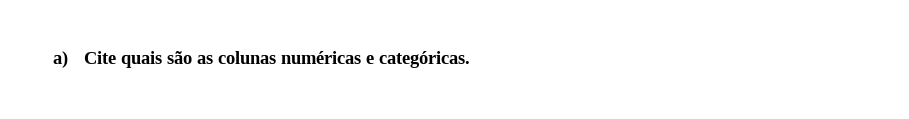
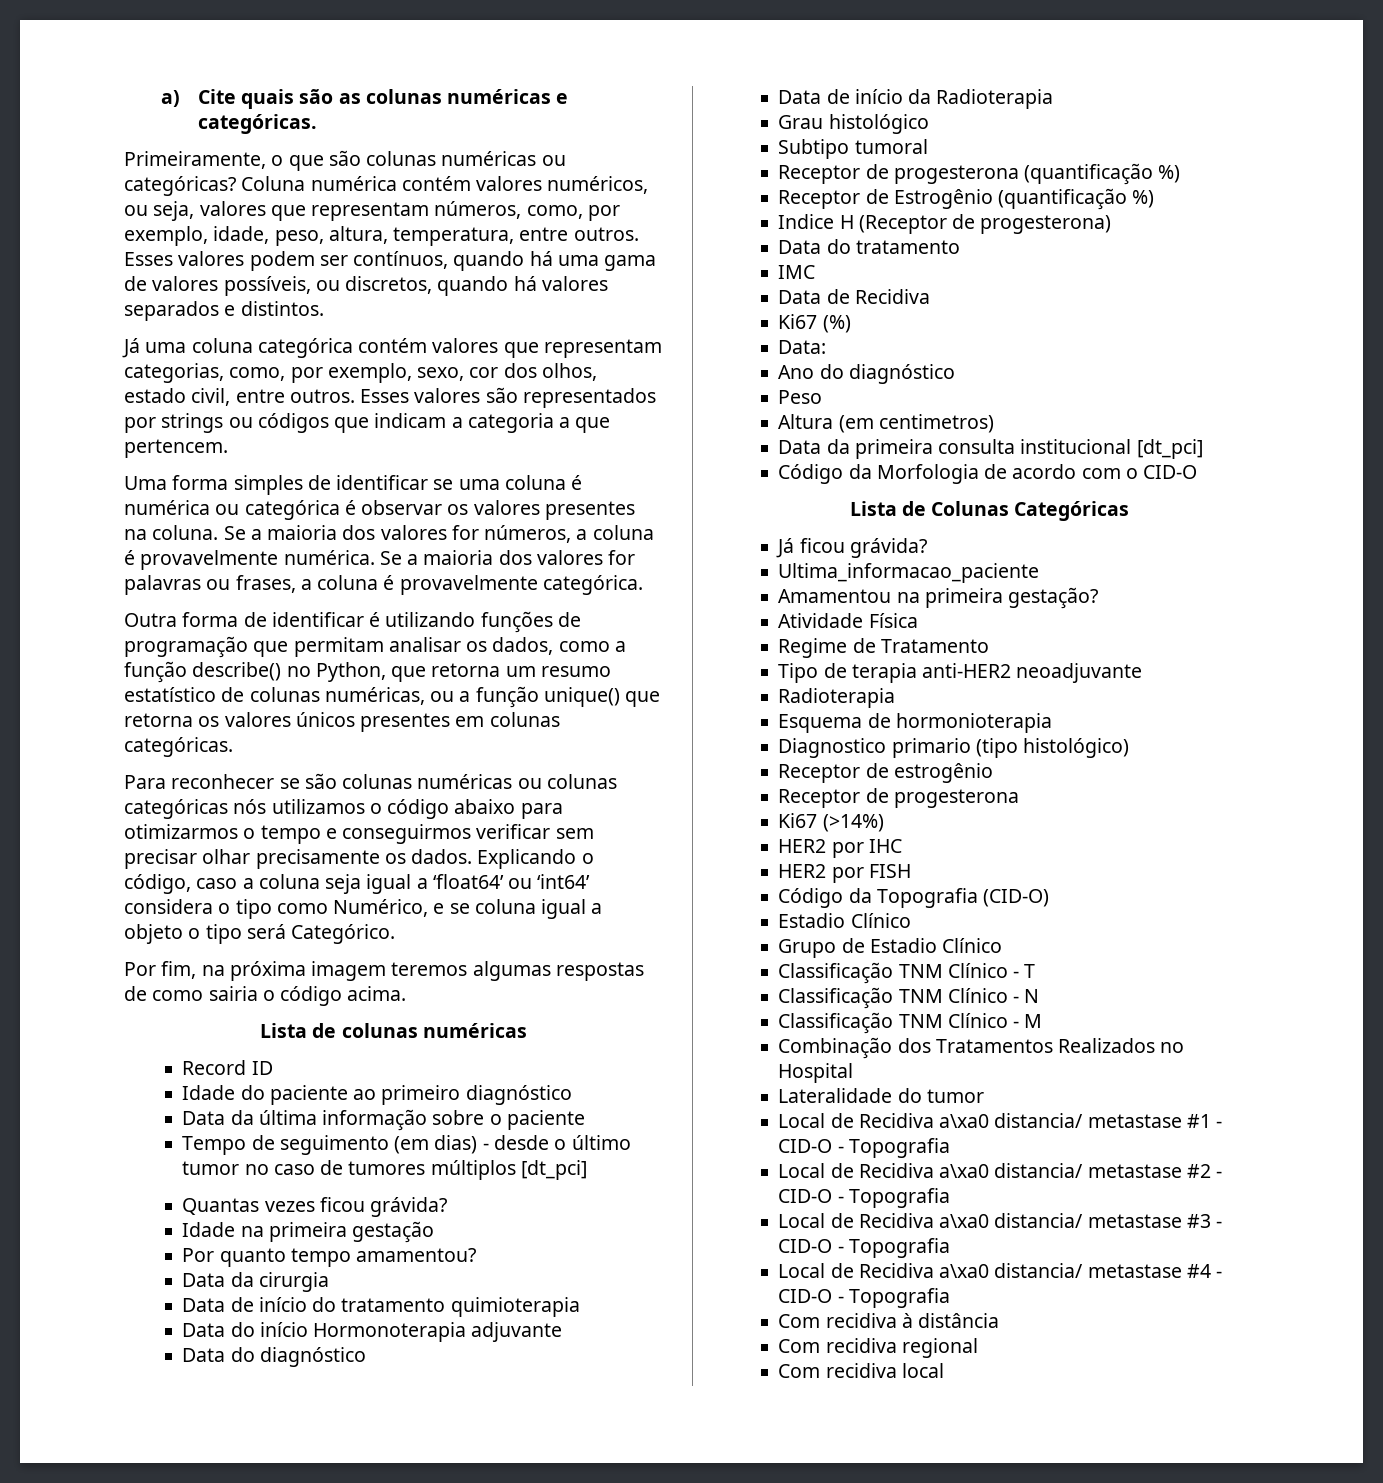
(470, 59) none -> [124,150,566,171] [124,176,649,196] [124,201,620,221] [124,226,639,246] [124,251,657,271] [124,276,608,296] [124,301,324,321] [122,338,662,358] [124,363,597,383] [124,387,656,408] [124,413,611,433] [124,439,228,458] [124,475,583,495] [124,500,635,520] [124,525,654,543] [124,550,636,570] [124,575,643,595] [124,611,581,633] [124,636,626,658] [124,661,611,683] [124,686,661,708] [124,712,560,732] [124,737,233,757] [124,773,617,789] [124,799,563,819] [124,824,594,844] [124,849,594,869] [124,874,591,894] [124,899,603,919] [124,924,396,944] [124,961,644,981] [124,986,407,1006] [260,1023,527,1038] [182,1060,273,1075] [182,1085,572,1105] [182,1109,585,1131] [182,1135,631,1155] [182,1160,587,1180] [182,1197,448,1217] [182,1221,435,1243] [182,1248,477,1267] [182,1272,329,1292] [182,1297,580,1317] [182,1322,563,1342] [182,1347,366,1367] [778,89,1054,109] [778,114,929,134] [778,139,928,159] [778,163,1181,185] [778,188,1155,210] [778,214,1112,234] [778,239,960,254] [778,265,816,279] [778,289,930,304] [778,314,851,333] [778,340,827,354] [778,364,955,384] [778,390,823,404] [778,414,994,433] [778,439,1203,459] [778,464,1198,484] [849,501,1130,521] [776,538,927,558] [778,563,1040,583] [778,587,1099,609] [778,613,918,628] [778,638,989,658] [778,663,1143,683] [778,688,896,708] [778,713,1052,733] [778,738,1130,758] [778,763,993,783] [778,788,1019,808] [778,813,884,832] [778,839,902,858] [778,864,911,883] [778,888,1050,908] [778,913,911,928] [778,938,1003,958] [778,962,1036,984] [778,987,1040,1009] [778,1012,1043,1034] [778,1037,1185,1059] [778,1063,854,1083] [778,1088,984,1103] [778,1113,1223,1128] [778,1138,950,1158] [778,1163,1223,1178] [778,1188,950,1208] [778,1213,1223,1228] [778,1238,950,1258] [778,1263,1223,1278] [778,1288,950,1308] [778,1313,1000,1328] [778,1338,978,1358] [778,1363,944,1378] // Primeiramente, o que são colunas numéricas ou categóricas? Coluna numérica contém valores numéricos, ou seja, valores que representam números, como, por exemplo, idade, peso, altura, temperatura, entre outros. Esses valores podem ser contínuos, quando há uma gama de valores possíveis, ou discretos, quando há valores separados e distintos. // Já uma coluna categórica contém valores que representam categorias, como, por exemplo, sexo, cor dos olhos, estado civil, entre outros. Esses valores são representados por strings ou códigos que indicam a categoria a que pertencem. // Uma forma simples de identificar se uma coluna é numérica ou categórica é observar os valores presentes na coluna. Se a maioria dos valores for números, a coluna é provavelmente numérica. Se a maioria dos valores for palavras ou frases, a coluna é provavelmente categórica. // Outra forma de identificar é utilizando funções de programação que permitam analisar os dados, como a função describe() no Python, que retorna um resumo estatístico de colunas numéricas, ou a função unique() que retorna os valores únicos presentes em colunas categóricas. // Para reconhecer se são colunas numéricas ou colunas categóricas nós utilizamos o código abaixo para otimizarmos o tempo e conseguirmos verificar sem precisar olhar precisamente os dados. Explicando o código, caso a coluna seja igual a ‘float64’ ou ‘int64’ considera o tipo como Numérico, e se coluna igual a objeto o tipo será Categórico. // Por fim, na próxima imagem teremos algumas respostas de como sairia o código acima. // Lista de colunas numéricas // Record ID // Idade do paciente ao primeiro diagnóstico // Data da última informação sobre o paciente // Tempo de seguimento (em dias) - desde o último tumor no caso de tumores múltiplos [dt_pci] // Quantas vezes ficou grávida? // Idade na primeira gestação // Por quanto tempo amamentou? // Data da cirurgia // Data de início do tratamento quimioterapia // Data do início Hormonoterapia adjuvante // Data do diagnóstico // Data de início da Radioterapia // Grau histológico // Subtipo tumoral // Receptor de progesterona (quantificação %) // Receptor de Estrogênio (quantificação %) // Indice H (Receptor de progesterona) // Data do tratamento // IMC // Data de Recidiva // Ki67 (%) // Data: // Ano do diagnóstico // Peso // Altura (em centimetros) // Data da primeira consulta institucional [dt_pci] // Código da Morfologia de acordo com o CID-O // Lista de Colunas Categóricas // Já ficou grávida? // Ultima_informacao_paciente // Amamentou na primeira gestação? // Atividade Física // Regime de Tratamento // Tipo de terapia anti-HER2 neoadjuvante // Radioterapia // Esquema de hormonioterapia // Diagnostico primario (tipo histológico) // Receptor de estrogênio // Receptor de progesterona // Ki67 (>14%) // HER2 por IHC // HER2 por FISH // Código da Topografia (CID-O) // Estadio Clínico // Grupo de Estadio Clínico // Classificação TNM Clínico - T // Classificação TNM Clínico - N // Classificação TNM Clínico - M // Combinação dos Tratamentos Realizados no Hospital // Lateralidade do tumor // Local de Recidiva a\xa0 distancia/ metastase #1 - CID-O - Topografia // Local de Recidiva a\xa0 distancia/ metastase #2 - CID-O - Topografia // Local de Recidiva a\xa0 distancia/ metastase #3 - CID-O - Topografia // Local de Recidiva a\xa0 distancia/ metastase #4 - CID-O - Topografia // Com recidiva à distância // Com recidiva regional // Com recidiva local

